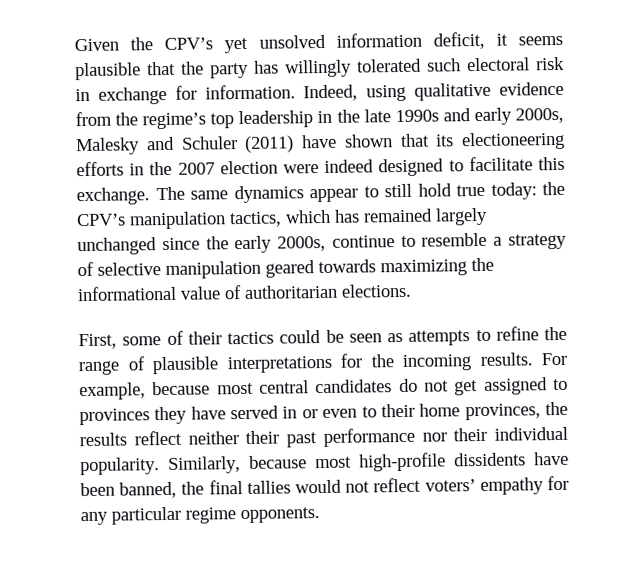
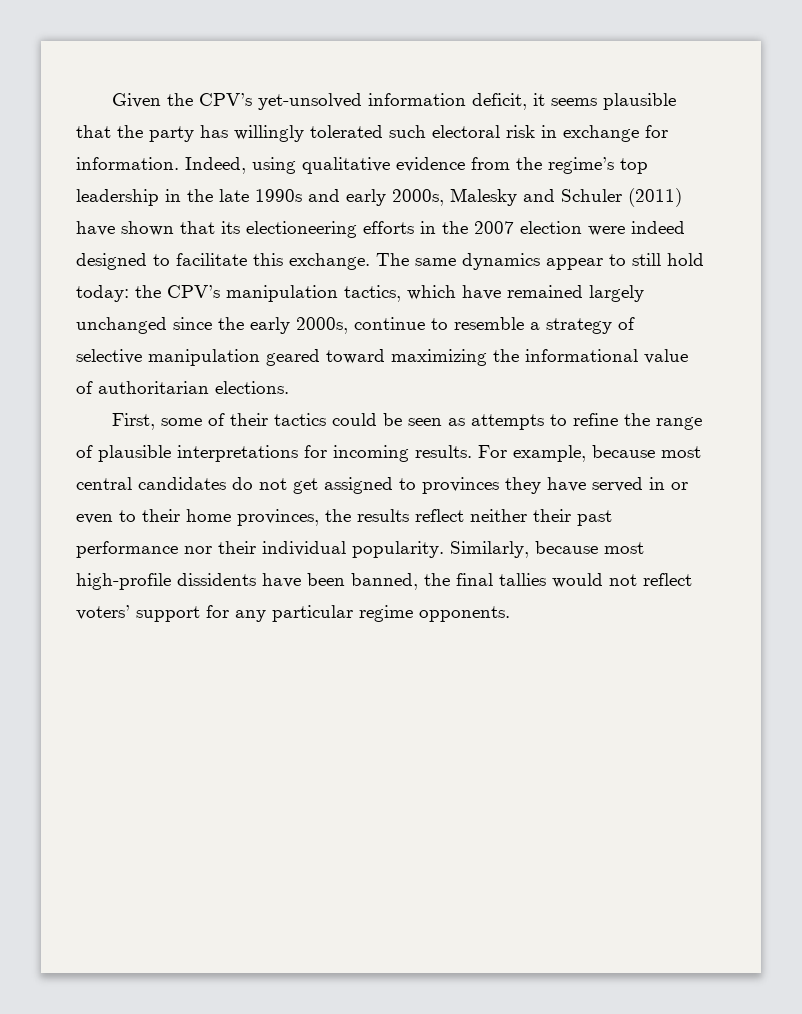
[224,34,326,54] yet unsolved -> [258,93,363,110] yet-unsolved
[456,184,485,197] true -> (704, 259) none
[334,209,360,223] has -> [462,285,501,300] have
[318,259,376,274] towards -> [326,349,385,364] toward
[370,354,394,368] the -> (327, 451) none
[479,477,544,496] empathy -> [136,606,200,622] support

